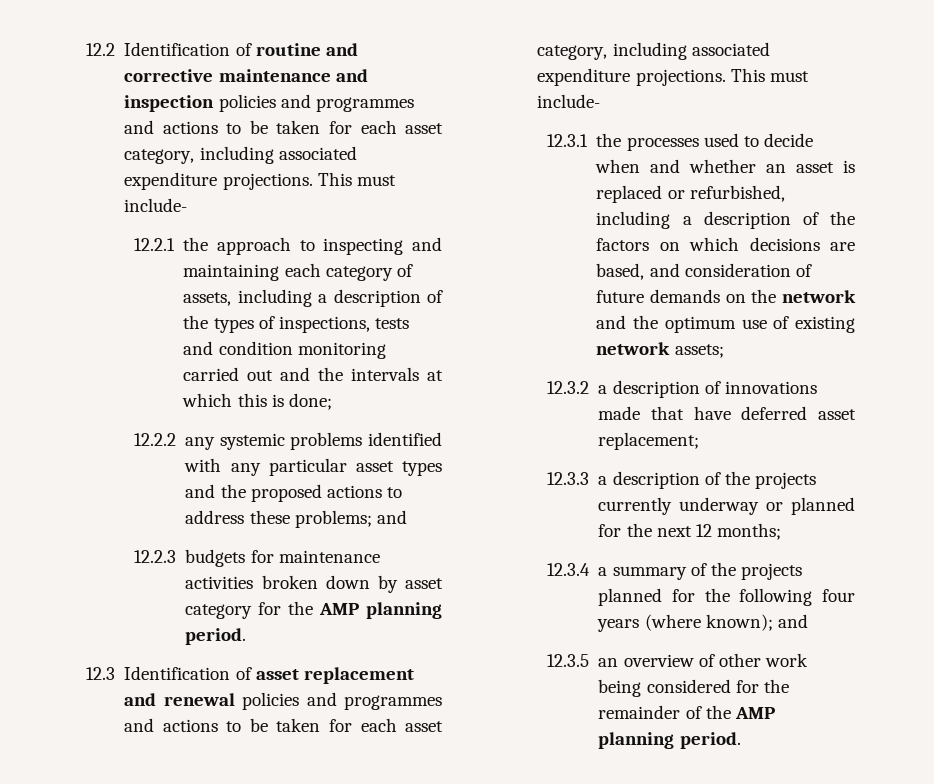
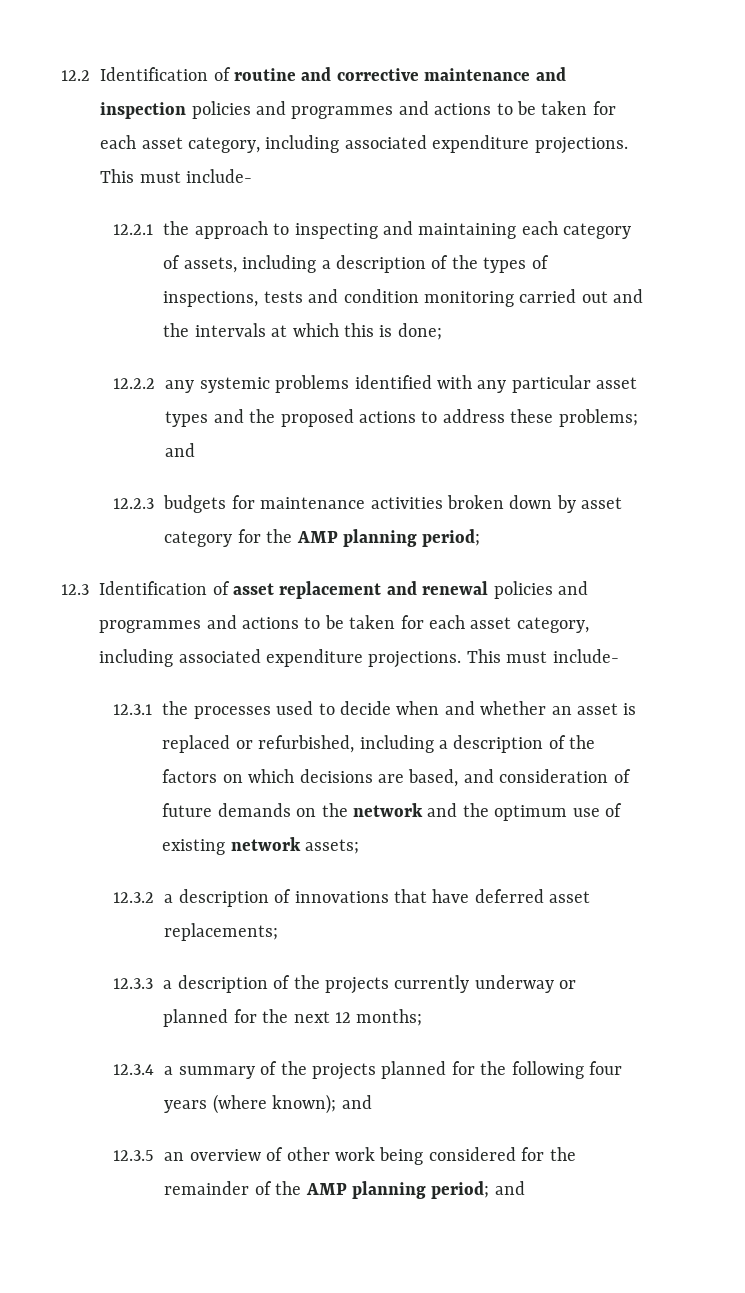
[185,628,247,645] period. -> [422,529,481,547] period;
[598,406,641,420] made -> (389, 897) none
[598,432,700,450] replacement; -> [164,923,279,941] replacements;
[679,732,741,749] period. -> [431,1181,525,1199] period; and

